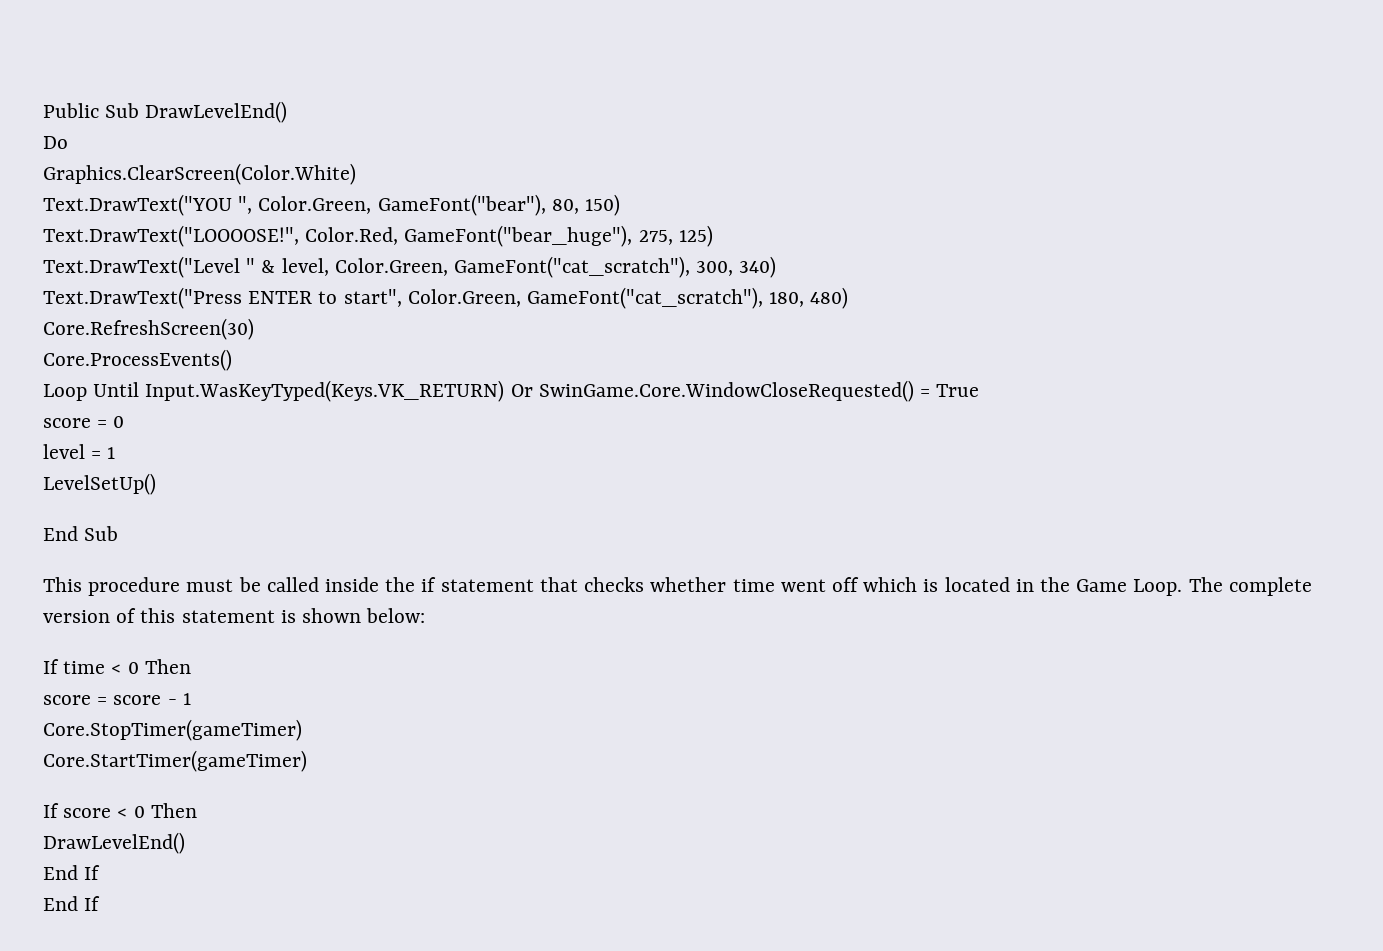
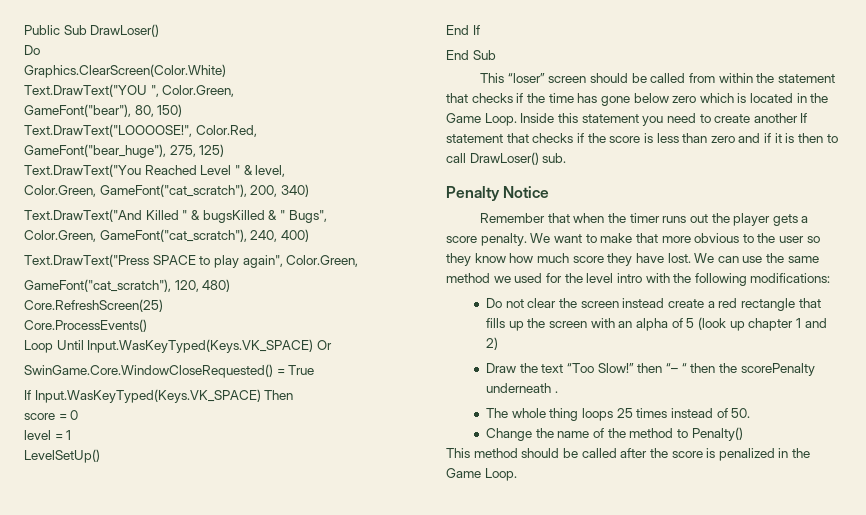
[145,101,288,123] DrawLevelEnd() -> [90,24,160,37] DrawLoser()
(372, 205) none -> (235, 91) //
(399, 236) none -> (257, 131) //
[43,256,240,278] Text.DrawText("Level -> [24,164,232,177] Text.DrawText("You Reached Level
[334,256,734,278] Color.Green, GameFont("cat_scratch"), 300, -> [24,184,278,197] // Color.Green, GameFont("cat_scratch"), 200,
[43,287,805,309] Text.DrawText("Press ENTER to start", Color.Green, GameFont("cat_scratch"), 180, -> [24,209,327,223] [24,229,309,242] [24,254,359,268] [24,279,199,292] Text.DrawText("And Killed " & bugsKilled & " Bugs", // Color.Green, GameFont("cat_scratch"), 240, 400) // Text.DrawText("Press SPACE to play again", Color.Green, // GameFont("cat_scratch"), 120,
[43,318,254,340] Core.RefreshScreen(30) -> [24,299,163,312] Core.RefreshScreen(25)
[145,380,505,402] Input.WasKeyTyped(Keys.VK_RETURN) -> [87,339,314,353] Input.WasKeyTyped(Keys.VK_SPACE)
(533, 390) none -> (332, 345) //
(980, 390) none -> [24,389,294,403] // If Input.WasKeyTyped(Keys.VK_SPACE) Then
(156, 484) none -> [446,25,480,35] // End If
[88,577,859,596] procedure must be called inside the if statement that checks whether time went off -> [507,73,835,83] [446,93,697,106] “loser” screen should be called from within the statement that checks if the time has gone below zero
[1188,577,1312,596] [43,608,426,623] [43,659,191,674] [43,693,191,705] [43,719,302,741] [43,750,307,772] [43,803,197,818] [43,832,185,854] [43,865,101,880] [43,896,101,911] The complete version of this statement is shown below: // If time < 0 Then // score = score - 1 // Core.StopTimer(gameTimer) // Core.StartTimer(gameTimer) // If score < 0 Then // DrawLevelEnd() // End If // End If -> [520,113,808,126] [446,133,838,143] [446,152,567,165] [446,186,550,201] [479,213,809,226] [446,233,820,246] [446,253,819,266] [446,273,831,286] [486,298,821,311] [486,317,827,331] [486,337,499,350] [486,363,815,376] [486,383,558,393] [486,408,751,421] [486,427,743,441] [446,448,811,461] [446,468,517,481] Inside this statement you need to create another If statement that checks if the score is less than zero and if it is then to call DrawLoser() sub. // Penalty Notice // Remember that when the timer runs out the player gets a score penalty. We want to make that more obvious to the user so they know how much score they have lost. We can use the same method we used for the level intro with the following modifications: // Do not clear the screen instead create a red rectangle that fills up the screen with an alpha of 5 (look up chapter 1 and 2) // Draw the text “Too Slow!” then “– “ then the scorePenalty underneath . // The whole thing loops 25 times instead of 50. // Change the name of the method to Penalty() // This method should be called after the score is penalized in the Game Loop.

